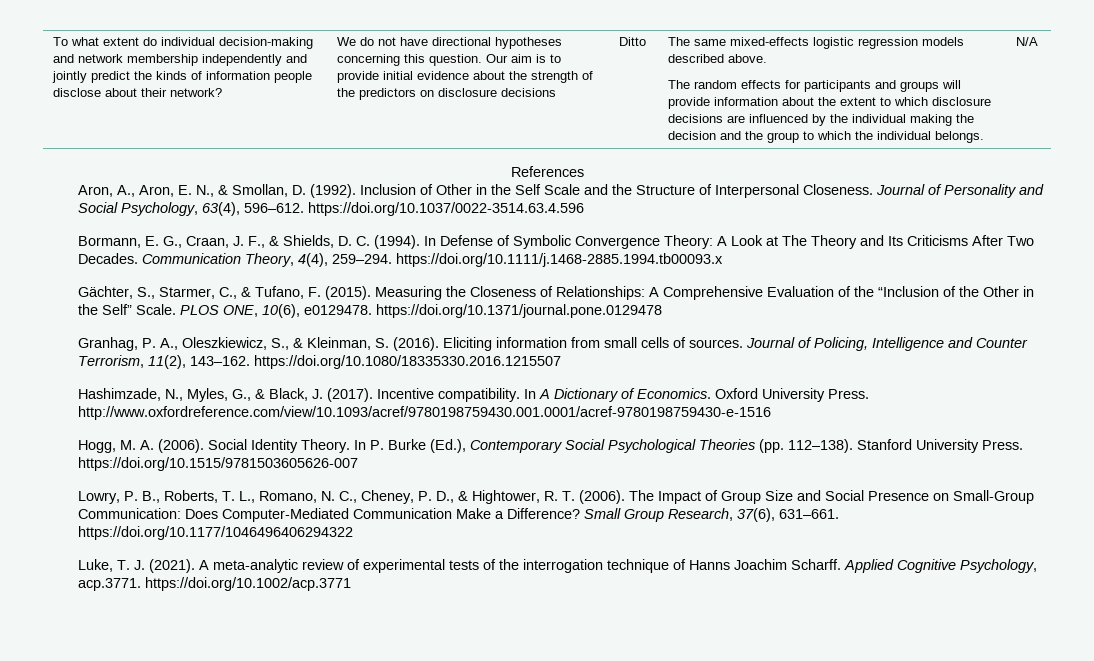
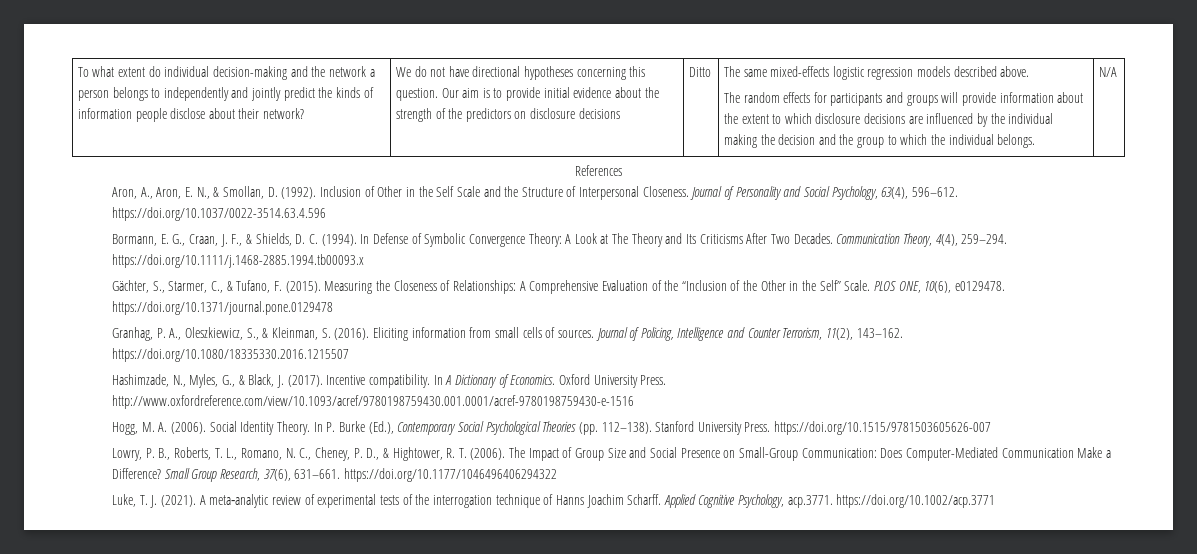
[78,54,199,66] network membership -> [311,66,375,77] [77,87,161,101] the network a person belongs to

